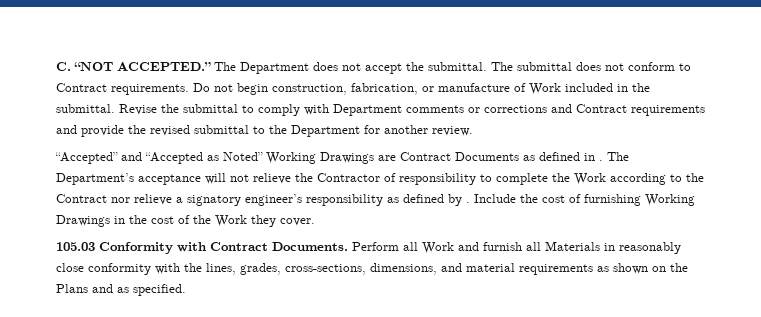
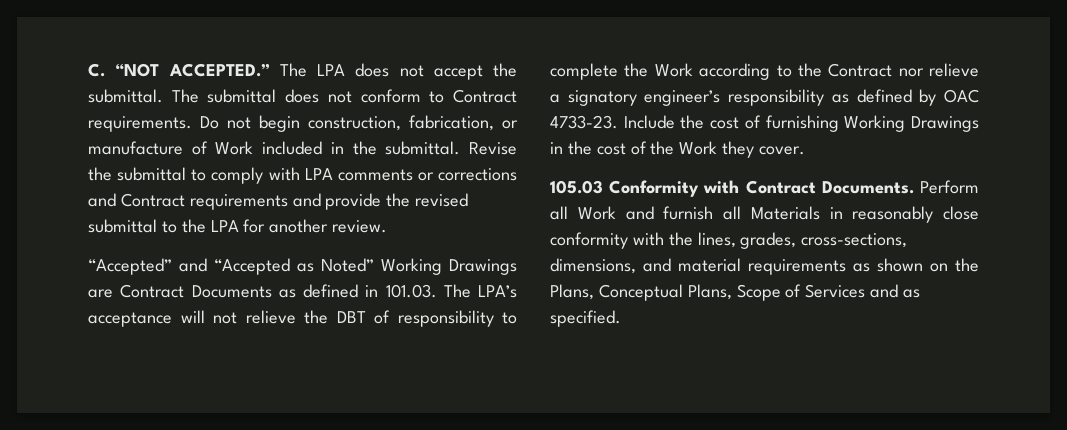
[240,62,309,74] Department -> [317,64,345,76] LPA
[333,104,402,116] Department -> [304,168,333,180] LPA
[291,125,360,137] Department -> [210,220,239,232] LPA
[599,152,629,161] [56,173,134,185] . The Department’s -> [385,284,517,298] 101.03. The LPA’s
[317,173,380,182] Contractor -> [336,311,366,323] DBT
[466,202,470,203] . -> [944,89,979,103] [550,115,618,129] OAC 4733-23.
[56,284,88,293] Plans -> [550,284,866,301] Plans, Conceptual Plans, Scope of Services

